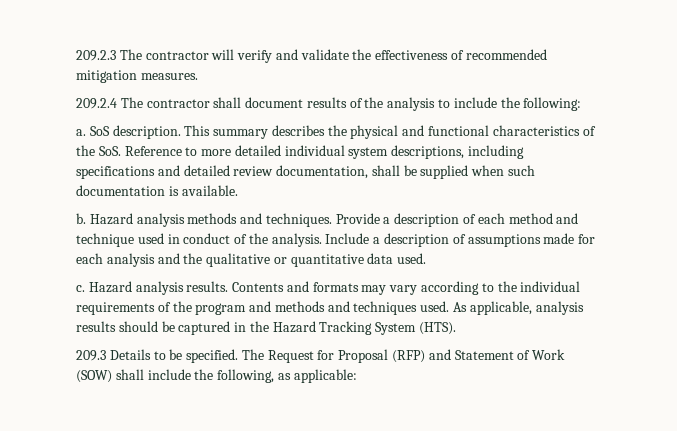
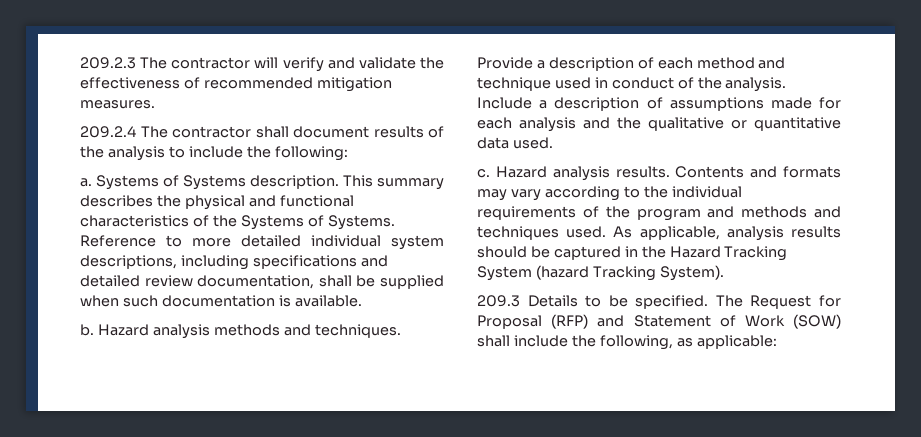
[89,126,110,136] SoS -> [96,175,246,190] Systems of Systems
[98,146,121,156] SoS. -> [240,215,395,230] Systems of Systems.
[419,322,457,335] (HTS). -> [535,265,724,281] (hazard Tracking System).

